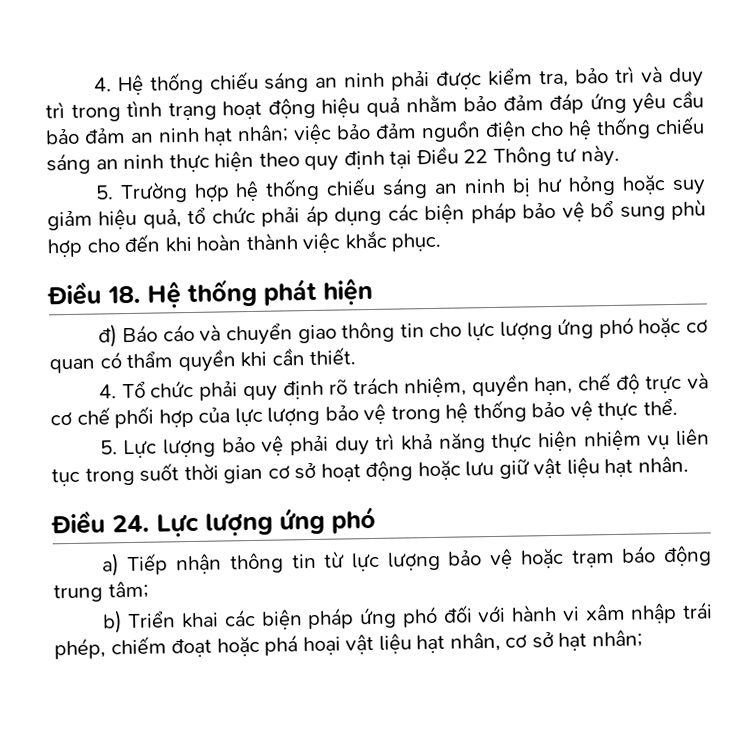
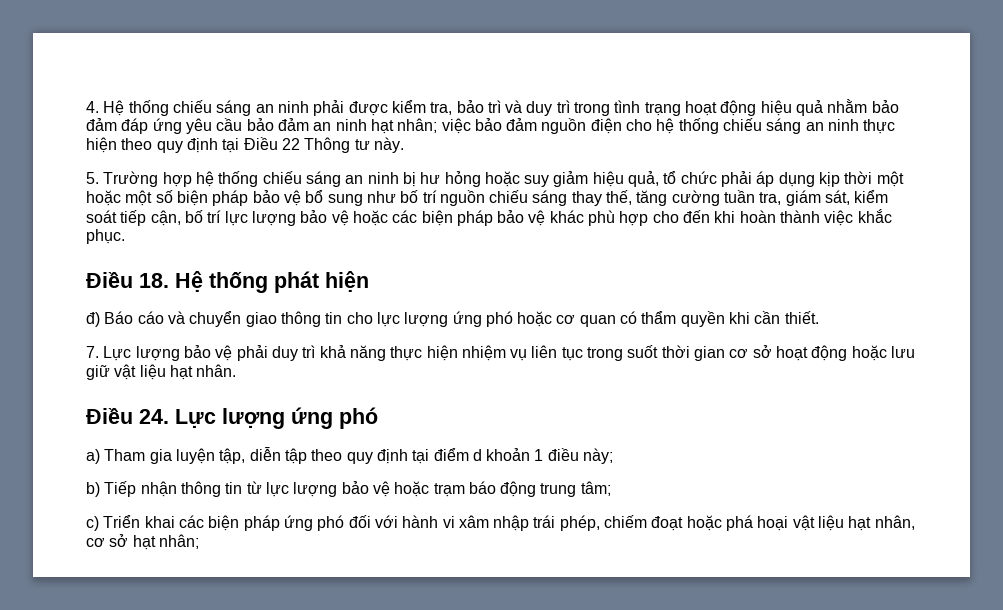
[387,203,419,221] các -> [819,171,904,187] [86,190,173,206] kịp thời một hoặc một số
(666, 213) none -> [366,190,889,206] [86,210,584,226] như bố trí nguồn chiếu sáng thay thế, tăng cường tuần tra, giám sát, kiểm soát tiếp cận, bố trí lực lượng bảo vệ hoặc các biện pháp bảo vệ khác
[98,371,709,402] [50,398,679,429] [99,440,118,455] 4. Tổ chức phải quy định rõ trách nhiệm, quyền hạn, chế độ trực và cơ chế phối hợp của lực lượng bảo vệ trong hệ thống bảo vệ thực thể. // 5. -> [86,346,99,358] 7.
(120, 565) none -> [104,447,614,464] [86,482,100,497] Tham gia luyện tập, diễn tập theo quy định tại điểm d khoản 1 điều này; // b)
[101,610,123,634] b) -> [86,516,99,531] c)

